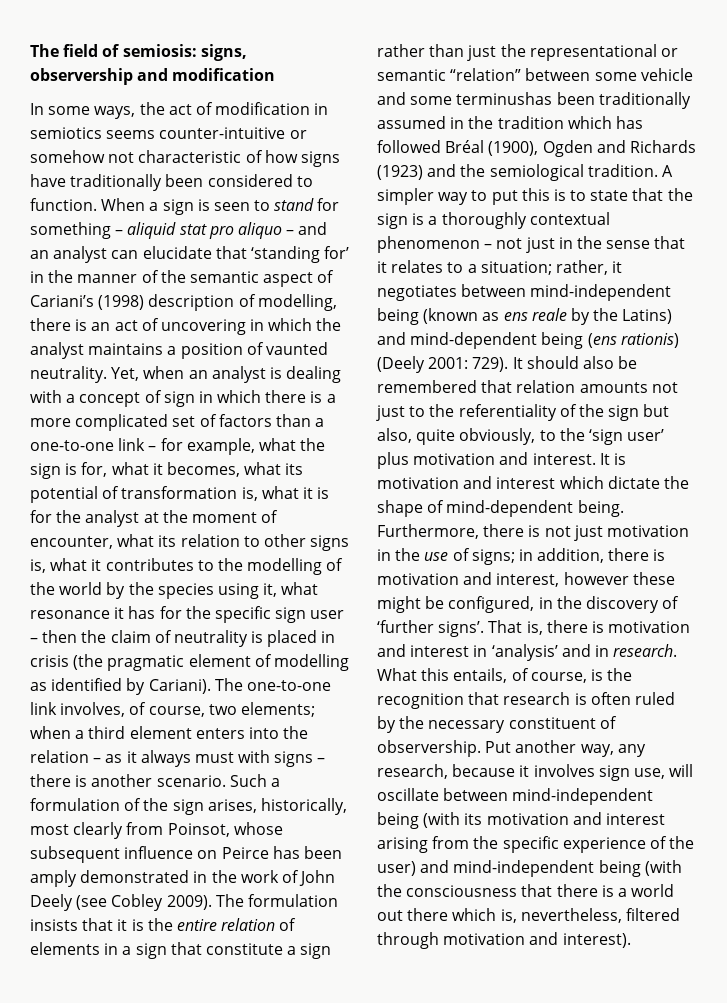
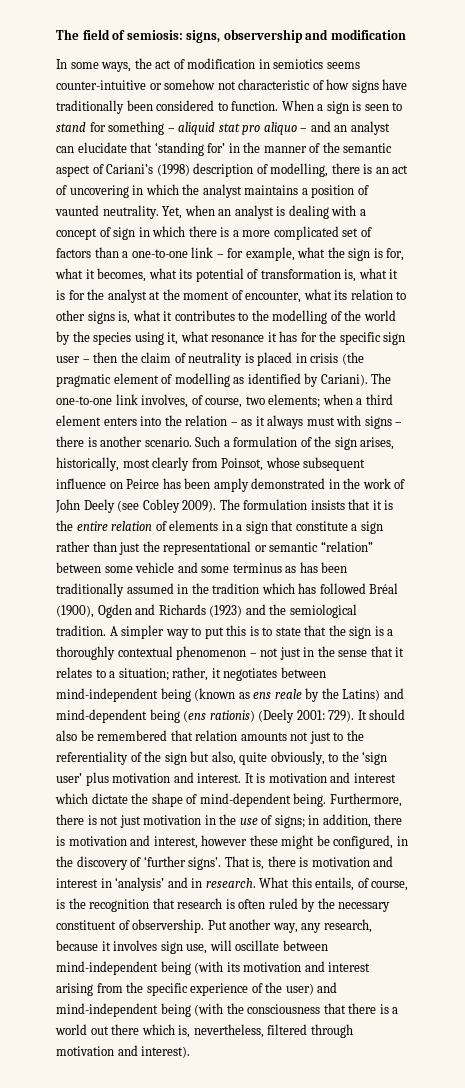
[456,92,553,105] terminushas -> [232,562,318,573] terminus as has

